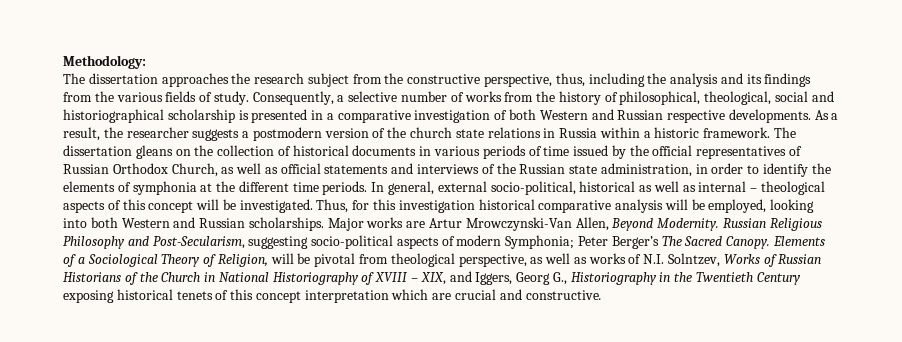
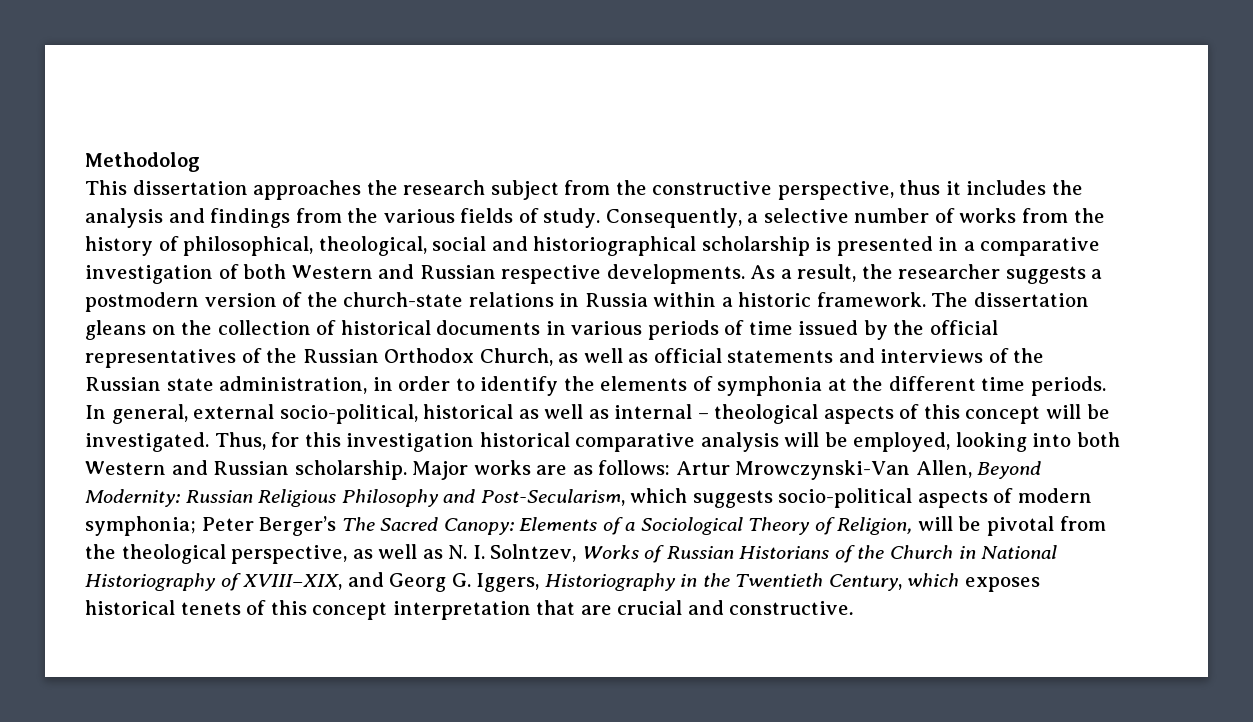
[63,55,146,69] [63,73,85,84] Methodology: // The -> [85,152,200,172] [85,180,127,195] Methodolog // This
[555,73,645,87] thus, including -> [899,180,1047,195] thus it includes
[746,74,762,84] its -> (205, 215) none
[410,127,484,138] church state -> [343,292,464,307] church-state
(803, 151) none -> [266,348,298,363] the
[248,217,324,231] scholarships. -> [294,460,407,480] scholarship.
(426, 224) none -> [572,460,671,475] as follows:
[657,218,720,231] Modernity. -> [85,489,180,507] Modernity:
[248,236,309,249] suggesting -> [630,488,773,508] which suggests
[505,235,575,249] Symphonia; -> [85,516,196,536] symphonia;
[726,236,771,249] Canopy. -> [443,518,514,535] Canopy:
(389, 259) none -> [85,544,116,559] the
[588,253,665,264] works of N.I. -> [448,545,485,559] N. I.
[375,271,567,285] XVIII – XIX, and Iggers, Georg G., -> [243,572,540,592] XVIII–XIX, and Georg G. Iggers,
[756,272,801,285] [63,290,114,303] Century exposing -> [828,573,1040,592] Century, which exposes
[391,289,429,300] which -> [536,600,576,615] that

